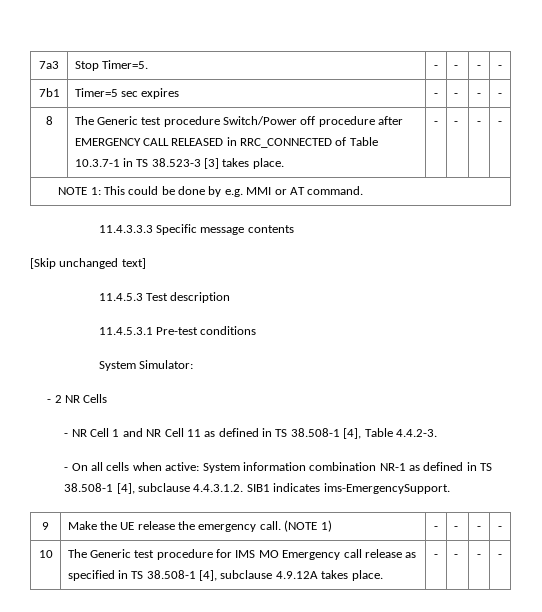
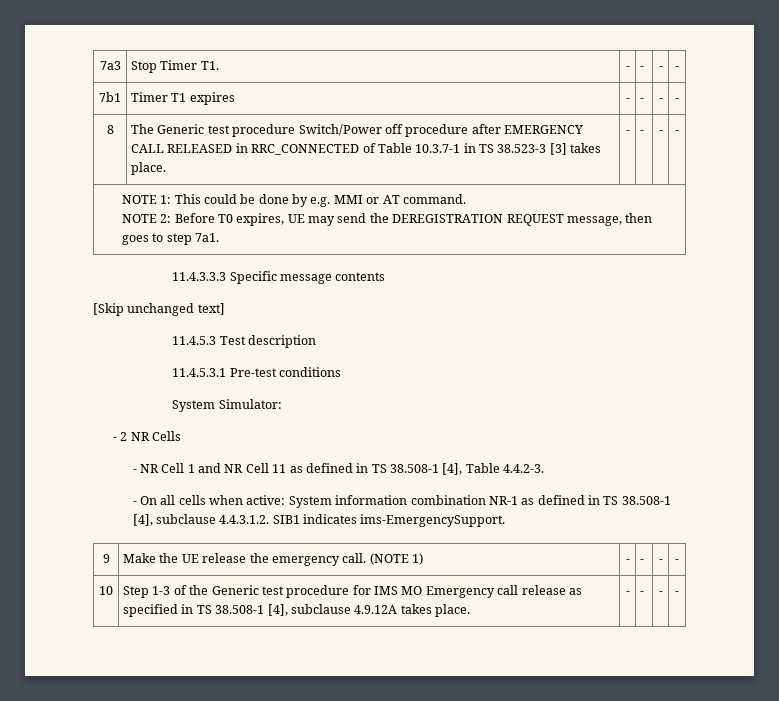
[101,60,148,69] Timer=5. -> [160,60,219,70] Timer T1.
[74,88,138,97] Timer=5 sec -> [131,92,187,102] Timer T1
(364, 190) none -> [121,213,653,226] [121,233,219,245] // NOTE 2: Before T0 expires, UE may send the DEREGISTRATION REQUEST message, then goes to step 7a1.
[67,549,87,558] The -> [123,585,209,598] Step 1-3 of the

